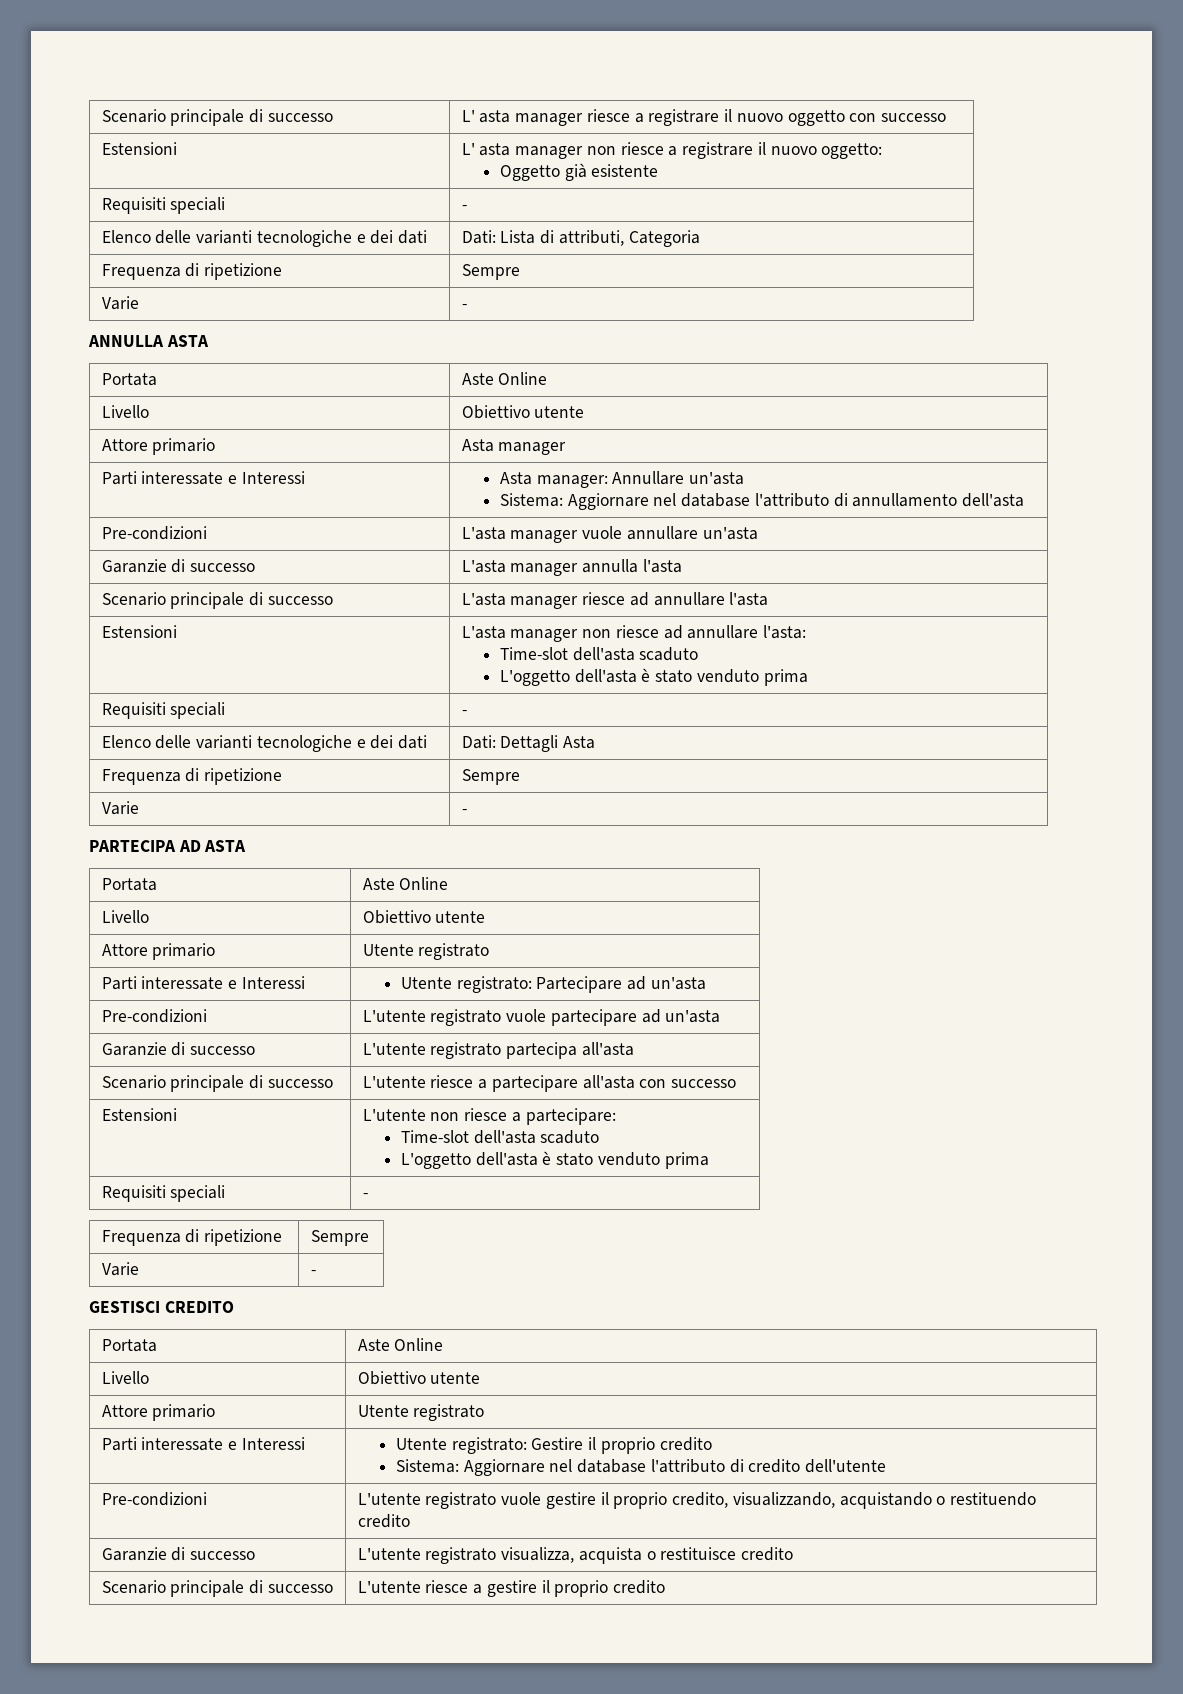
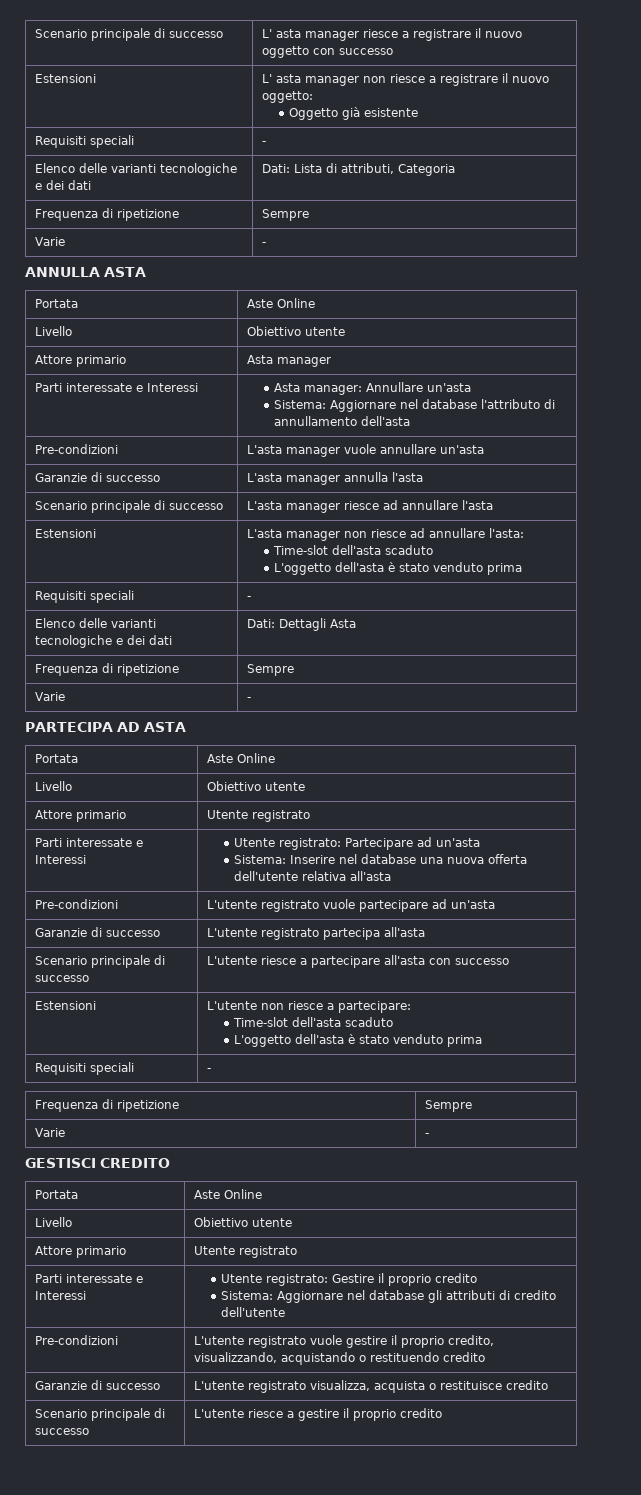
(706, 983) none -> [234,854,528,864] [234,871,392,881] // Sistema: Inserire nel database una nuova offerta dell'utente relativa all'asta
[650,1459,725,1473] l'attributo -> [428,1290,496,1303] gli attributi

